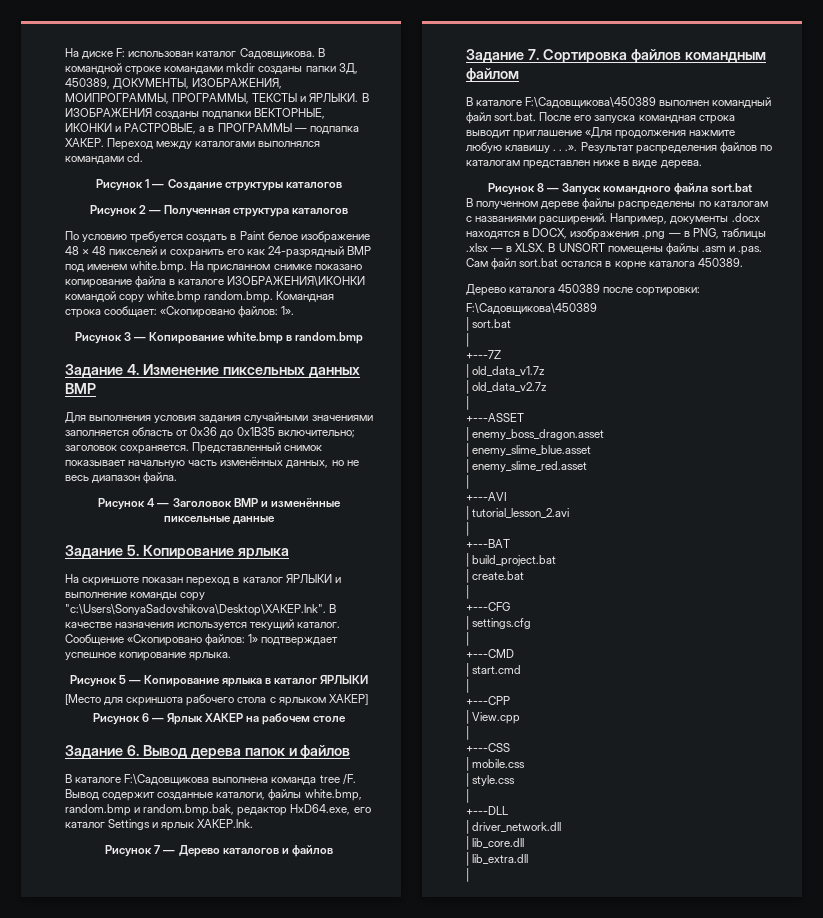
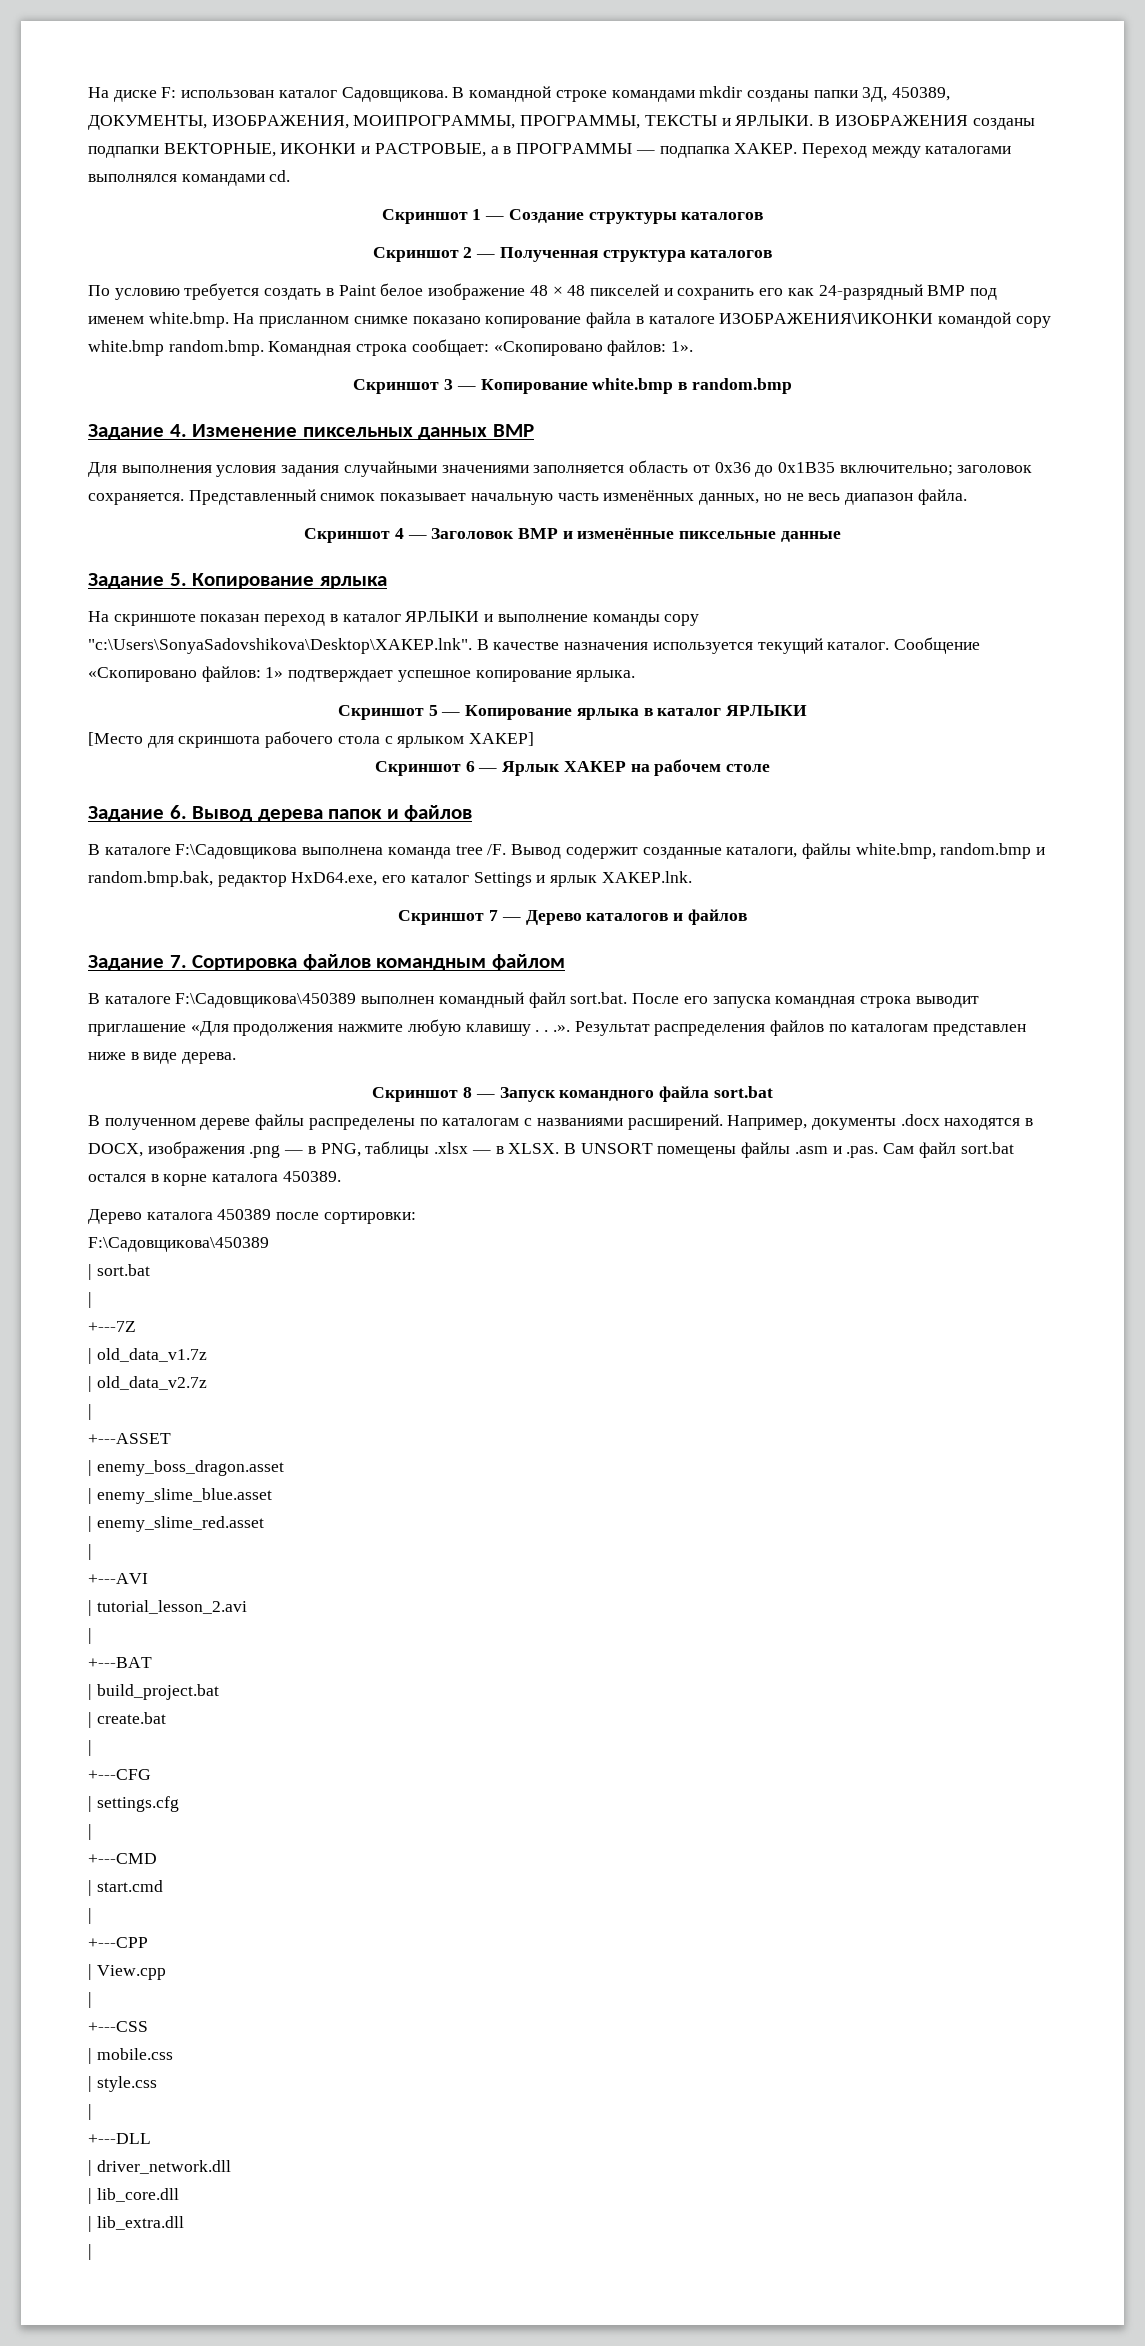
[96,179,144,191] Рисунок -> [381,209,468,224] Скриншот
[89,205,137,217] Рисунок -> [372,247,459,262] Скриншот
[74,332,122,344] Рисунок -> [353,379,440,394] Скриншот
[98,498,146,510] Рисунок -> [304,528,391,543] Скриншот
[69,675,117,687] Рисунок -> [337,705,424,720] Скриншот
[92,713,140,725] Рисунок -> [374,761,461,776] Скриншот
[105,845,153,857] Рисунок -> [398,910,485,925] Скриншот
[487,183,535,195] Рисунок -> [372,1087,459,1102] Скриншот

